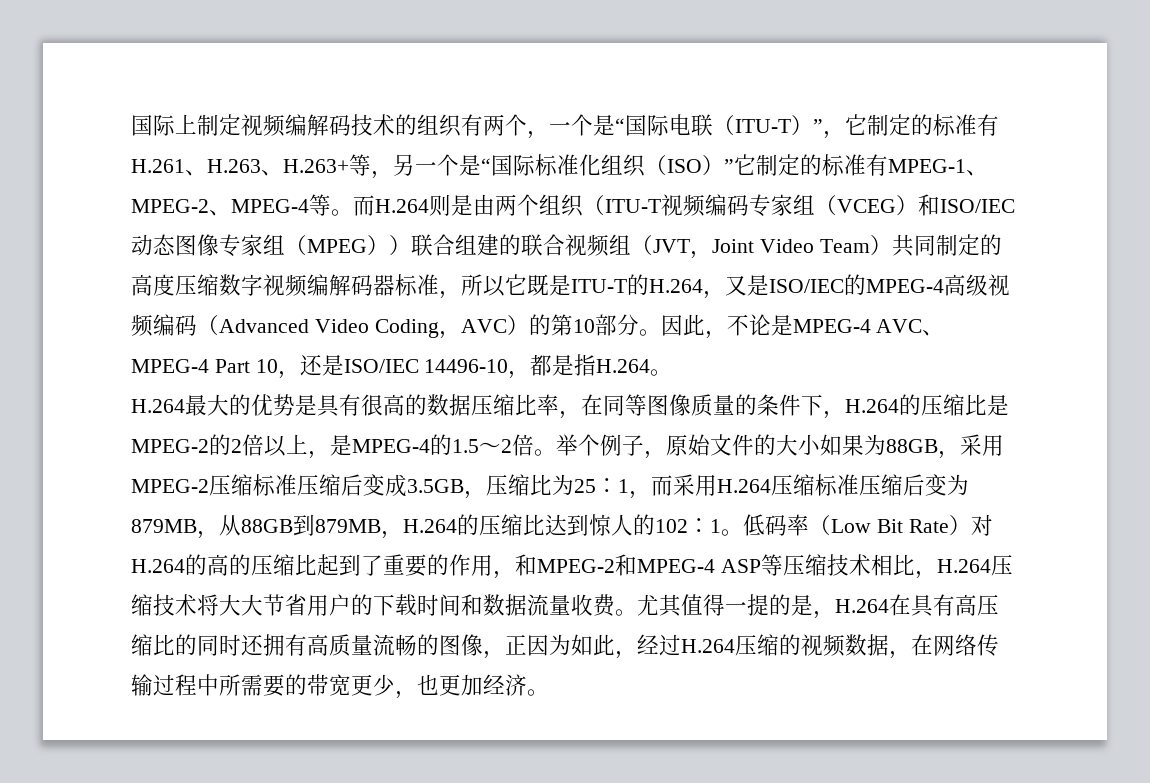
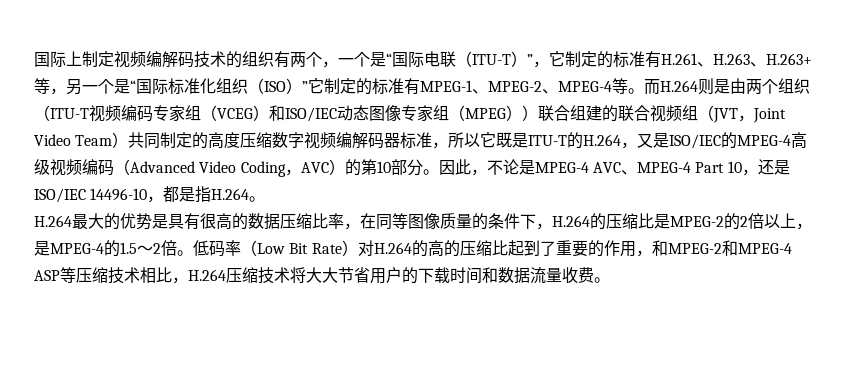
[556,434,1004,459] [131,474,969,499] [131,514,743,539] 举个例子，原始文件的大小如果为88GB，采用MPEG-2压缩标准压缩后变成3.5GB，压缩比为25∶1，而采用H.264压缩标准压缩后变为879MB，从88GB到879MB，H.264的压缩比达到惊人的102∶1。 -> (193, 253) none
[637,594,999,619] [131,634,999,659] [131,674,549,699] 尤其值得一提的是，H.264在具有高压缩比的同时还拥有高质量流畅的图像，正因为如此，经过H.264压缩的视频数据，在网络传输过程中所需要的带宽更少，也更加经济。 -> (610, 280) none

